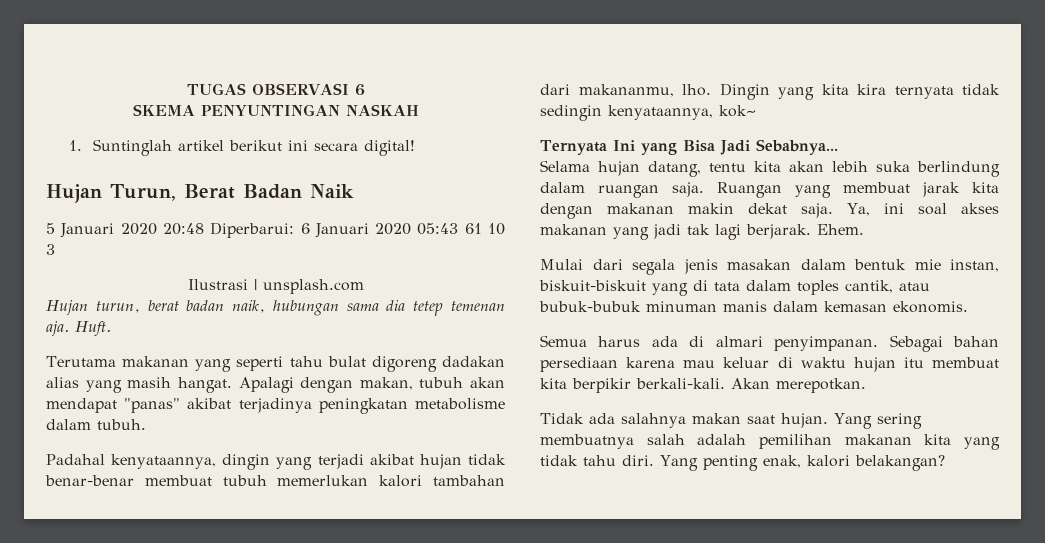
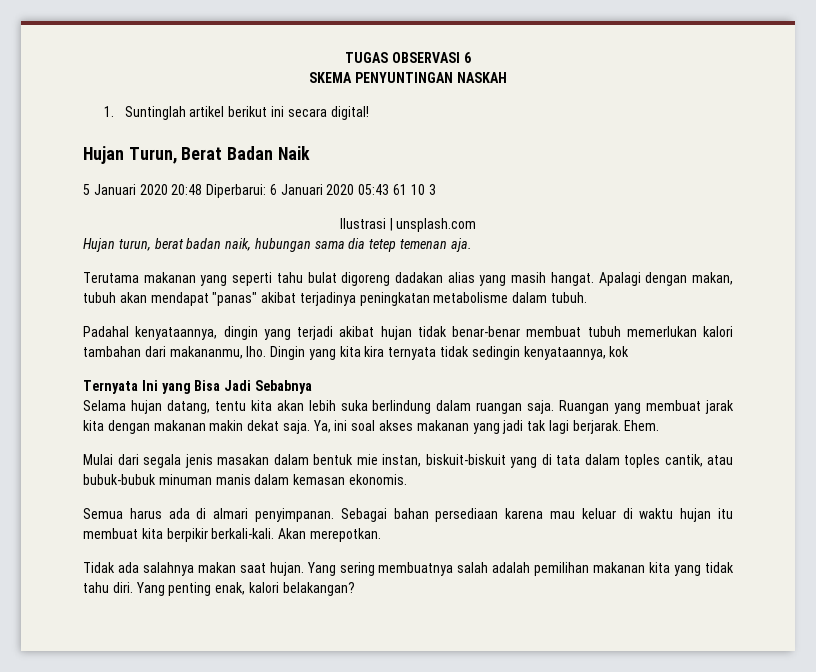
[75,321,111,336] Huft. -> (472, 245) none
[719,105,756,117] kok~ -> [609,346,630,357] kok
[755,139,838,155] Sebabnya... -> [254,380,312,394] Sebabnya

